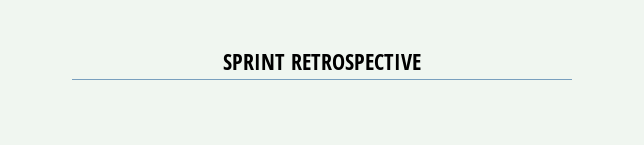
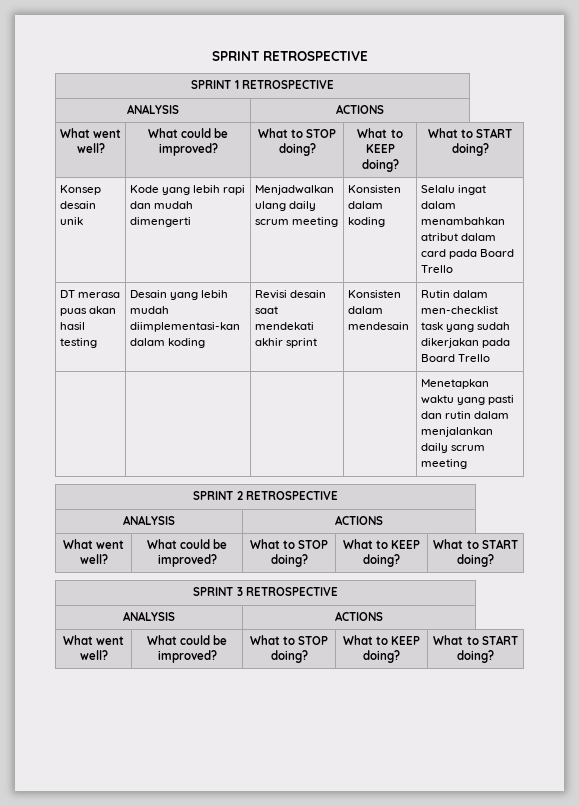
(421, 62) none -> [191,80,334,89] [127,104,179,114] [336,104,384,114] [59,128,122,138] [76,143,105,153] [147,128,229,138] [158,143,218,156] [257,128,337,138] [278,143,316,156] [357,128,403,138] [365,144,395,153] [361,159,399,172] [427,128,513,138] [451,143,489,156] [59,185,101,195] [59,201,96,209] [59,217,83,225] [129,185,245,195] [129,201,193,209] [129,217,191,227] [254,185,334,195] [254,201,316,211] [254,217,338,227] [347,185,401,193] [347,201,383,209] [347,217,385,227] [420,185,486,195] [420,201,456,209] [420,217,505,225] [420,233,496,241] [420,249,514,259] [420,265,453,273] [59,290,120,298] [59,306,116,316] [59,322,85,330] [59,338,97,348] [129,290,228,300] [129,306,169,314] [129,322,240,332] [129,338,205,348] [254,290,326,299] [254,306,278,314] [254,322,314,330] [254,338,317,348] [347,290,401,298] [347,306,383,314] [347,322,409,330] [420,290,488,298] [420,306,498,314] [420,322,510,332] [420,338,510,348] [420,354,490,362] [420,379,489,389] [420,395,514,405] [420,411,509,419] [420,427,493,437] [420,443,485,453] [420,459,467,469] [193,491,338,500] [123,515,175,525] [335,515,383,525] [62,539,125,549] [79,554,108,564] [146,539,228,549] [157,554,217,567] [249,539,329,549] [270,554,308,567] [342,539,421,549] [363,554,400,567] [433,539,518,549] [457,554,494,567] [193,587,338,596] [123,611,175,621] [335,611,383,621] [62,635,125,645] [79,650,108,660] [146,635,228,645] [157,650,217,663] [249,635,329,645] [270,650,308,663] [342,635,421,645] [363,650,400,663] [433,635,518,645] [457,650,494,663] // SPRINT 1 RETROSPECTIVE // ANALYSIS | ACTIONS // What went well? | What could be improved? | What to STOP doing? | What to KEEP doing? | What to START doing? // Konsep desain unik | Kode yang lebih rapi dan mudah dimengerti | Menjadwalkan ulang daily scrum meeting | Konsisten dalam koding | Selalu ingat dalam menambahkan atribut dalam card pada Board Trello // DT merasa puas akan hasil testing | Desain yang lebih mudah diimplementasi-kan dalam koding | Revisi desain saat mendekati akhir sprint | Konsisten dalam mendesain | Rutin dalam men-checklist task yang sudah dikerjakan pada Board Trello // | | | | Menetapkan waktu yang pasti dan rutin dalam menjalankan daily scrum meeting // SPRINT 2 RETROSPECTIVE // ANALYSIS | ACTIONS // What went well? | What could be improved? | What to STOP doing? | What to KEEP doing? | What to START doing? // SPRINT 3 RETROSPECTIVE // ANALYSIS | ACTIONS // What went well? | What could be improved? | What to STOP doing? | What to KEEP doing? | What to START doing?

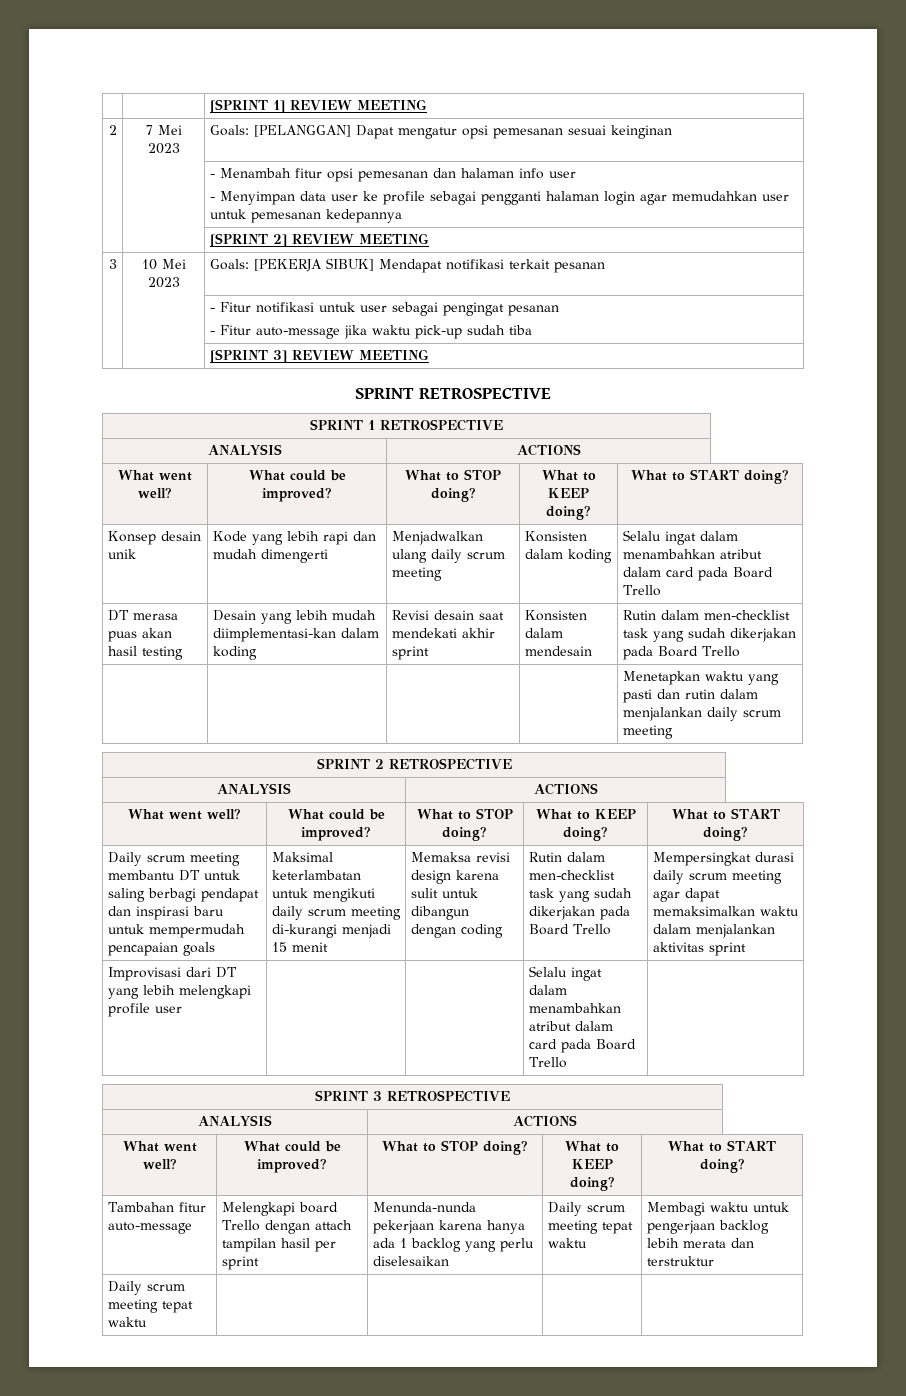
(211, 56) none -> [209,99,427,113] [108,125,117,135] [145,125,182,135] [147,143,180,154] [209,125,672,139] [209,168,576,182] [209,191,789,205] [209,209,402,223] [209,233,429,247] [108,259,117,269] [141,259,186,270] [147,277,180,288] [209,258,605,273] [209,302,559,316] [209,325,532,339] [209,349,429,363] | | [SPRINT 1] REVIEW MEETING // 2 | 7 Mei 2023 | Goals: [PELANGGAN] Dapat mengatur opsi pemesanan sesuai keinginan // | | - Menambah fitur opsi pemesanan dan halaman info user // - Menyimpan data user ke profile sebagai pengganti halaman login agar memudahkan user untuk pemesanan kedepannya // | | [SPRINT 2] REVIEW MEETING // 3 | 10 Mei 2023 | Goals: [PEKERJA SIBUK] Mendapat notifikasi terkait pesanan // | | - Fitur notifikasi untuk user sebagai pengingat pesanan // - Fitur auto-message jika waktu pick-up sudah tiba // | | [SPRINT 3] REVIEW MEETING //
(494, 560) none -> [107,852,240,866] [107,870,240,881] [107,888,259,902] [107,906,224,920] [107,924,245,938] [107,942,215,956] [271,852,333,862] [271,870,361,880] [271,888,375,902] [271,906,401,920] [271,924,391,938] [271,942,328,952] [410,852,510,862] [410,870,499,884] [410,888,478,898] [410,906,469,920] [410,924,503,938] [528,852,605,862] [528,870,615,880] [528,888,632,902] [528,906,630,920] [528,924,611,935] [652,852,794,866] [652,870,782,884] [652,888,720,902] [652,906,799,916] [652,924,775,938] [652,942,746,956] [107,967,237,981] [107,985,251,999] [107,1003,182,1017] [528,966,602,981] [528,985,567,995] [528,1003,621,1013] [528,1021,613,1031] [528,1039,636,1053] [528,1057,567,1068] // Daily scrum meeting membantu DT untuk saling berbagi pendapat dan inspirasi baru untuk mempermudah pencapaian goals | Maksimal keterlambatan untuk mengikuti daily scrum meeting di-kurangi menjadi 15 menit | Memaksa revisi design karena sulit untuk dibangun dengan coding | Rutin dalam men-checklist task yang sudah dikerjakan pada Board Trello | Mempersingkat durasi daily scrum meeting agar dapat memaksimalkan waktu dalam menjalankan aktivitas sprint // Improvisasi dari DT yang lebih melengkapi profile user | | | Selalu ingat dalam menambahkan atribut dalam card pada Board Trello |
(494, 656) none -> [107,1202,206,1212] [107,1222,192,1234] [221,1202,338,1216] [221,1220,352,1234] [221,1238,336,1252] [221,1256,259,1270] [372,1202,476,1212] [372,1220,525,1234] [372,1238,534,1252] [372,1256,449,1266] [547,1202,625,1216] [547,1220,633,1234] [547,1238,587,1248] [646,1202,789,1216] [646,1220,769,1234] [646,1238,754,1248] [646,1256,714,1266] [107,1281,185,1295] [107,1299,193,1313] [107,1317,147,1327] // Tambahan fitur auto-message | Melengkapi board Trello dengan attach tampilan hasil per sprint | Menunda-nunda pekerjaan karena hanya ada 1 backlog yang perlu diselesaikan | Daily scrum meeting tepat waktu | Membagi waktu untuk pengerjaan backlog lebih merata dan terstruktur // Daily scrum meeting tepat waktu | | | |

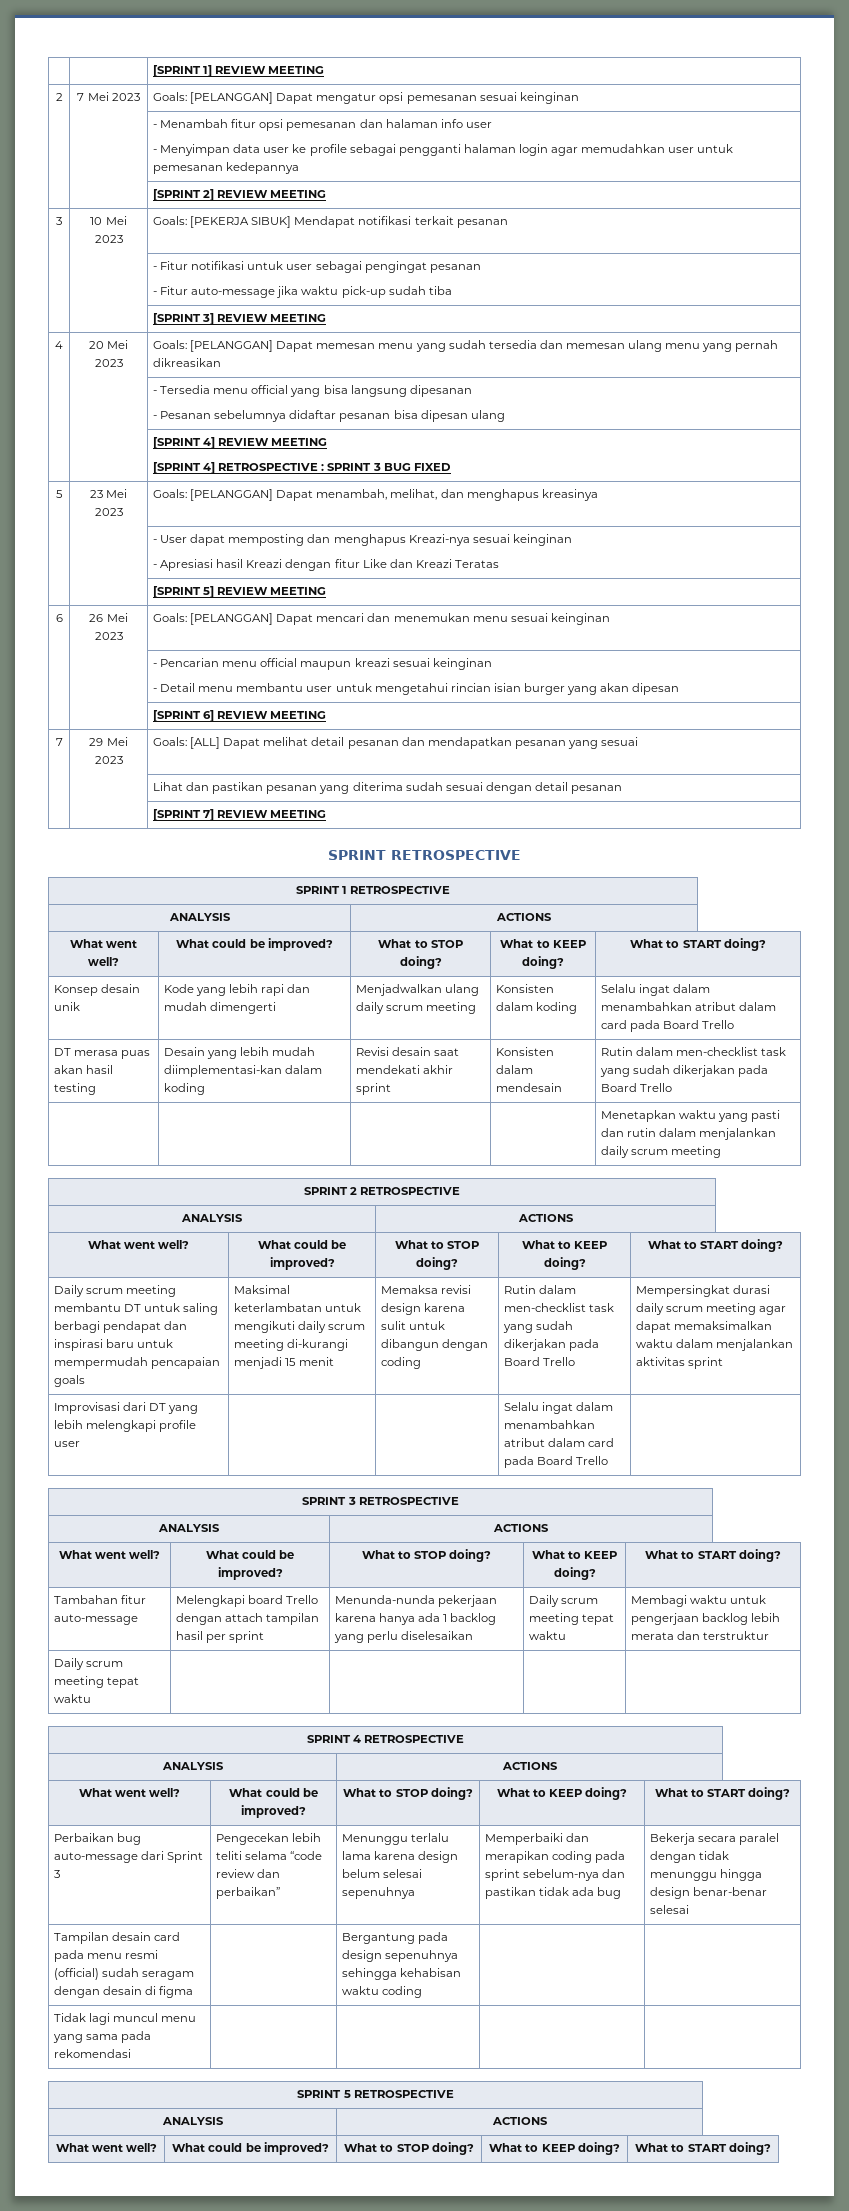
(429, 354) none -> [55,341,63,349] [88,340,129,349] [94,359,123,367] [153,340,779,352] [153,358,222,367] [153,385,472,397] [153,410,505,422] [153,437,328,449] [153,462,451,474] [55,490,63,498] [89,489,128,498] [94,508,123,516] [153,489,598,501] [153,534,572,546] [153,559,499,571] [153,586,327,598] [55,614,63,622] [89,613,128,622] [94,632,123,640] [153,613,610,625] [153,658,492,670] [153,683,680,695] [153,710,327,722] [55,738,63,746] [89,737,128,746] [94,756,123,764] [153,737,639,749] [153,782,623,794] [153,809,327,821] // 4 | 20 Mei 2023 | Goals: [PELANGGAN] Dapat memesan menu yang sudah tersedia dan memesan ulang menu yang pernah dikreasikan // | | - Tersedia menu official yang bisa langsung dipesanan // - Pesanan sebelumnya didaftar pesanan bisa dipesan ulang // | | [SPRINT 4] REVIEW MEETING // [SPRINT 4] RETROSPECTIVE : SPRINT 3 BUG FIXED // 5 | 23 Mei 2023 | Goals: [PELANGGAN] Dapat menambah, melihat, dan menghapus kreasinya // | | - User dapat memposting dan menghapus Kreazi-nya sesuai keinginan // - Apresiasi hasil Kreazi dengan fitur Like dan Kreazi Teratas // | | [SPRINT 5] REVIEW MEETING // 6 | 26 Mei 2023 | Goals: [PELANGGAN] Dapat mencari dan menemukan menu sesuai keinginan // | | - Pencarian menu official maupun kreazi sesuai keinginan // - Detail menu membantu user untuk mengetahui rincian isian burger yang akan dipesan // | | [SPRINT 6] REVIEW MEETING // 7 | 29 Mei 2023 | Goals: [ALL] Dapat melihat detail pesanan dan mendapatkan pesanan yang sesuai // | | Lihat dan pastikan pesanan yang diterima sudah sesuai dengan detail pesanan // | | [SPRINT 7] REVIEW MEETING
(147, 1322) none -> [306,1735,465,1743] [161,1762,224,1770] [501,1762,558,1770] [78,1788,181,1797] [229,1788,318,1797] [241,1805,306,1818] [343,1787,473,1800] [496,1787,628,1800] [654,1787,791,1800] [54,1833,142,1845] [54,1851,204,1863] [54,1870,61,1878] [216,1833,322,1845] [216,1851,323,1860] [216,1869,281,1878] [216,1887,281,1899] [342,1833,450,1845] [342,1851,459,1863] [342,1869,423,1878] [342,1887,416,1899] [485,1833,590,1845] [485,1851,626,1863] [485,1869,626,1881] [485,1887,622,1899] [650,1833,780,1845] [650,1851,730,1863] [650,1869,763,1881] [650,1887,768,1899] [650,1905,690,1914] [54,1932,181,1944] [54,1950,159,1962] [54,1968,195,1980] [54,1986,194,1998] [342,1932,449,1944] [342,1950,459,1962] [342,1968,462,1980] [342,1986,423,1998] [54,2013,197,2025] [53,2031,152,2043] [54,2049,132,2058] [297,2090,454,2098] [161,2117,224,2125] [491,2117,548,2125] [55,2143,158,2152] [172,2142,329,2155] [344,2142,474,2155] [489,2142,620,2155] [635,2142,771,2155] // SPRINT 4 RETROSPECTIVE // ANALYSIS | ACTIONS // What went well? | What could be improved? | What to STOP doing? | What to KEEP doing? | What to START doing? // Perbaikan bug auto-message dari Sprint 3 | Pengecekan lebih teliti selama “code review dan perbaikan” | Menunggu terlalu lama karena design belum selesai sepenuhnya | Memperbaiki dan merapikan coding pada sprint sebelum-nya dan pastikan tidak ada bug | Bekerja secara paralel dengan tidak menunggu hingga design benar-benar selesai // Tampilan desain card pada menu resmi (official) sudah seragam dengan desain di figma | | Bergantung pada design sepenuhnya sehingga kehabisan waktu coding | | // Tidak lagi muncul menu yang sama pada rekomendasi | | | | // SPRINT 5 RETROSPECTIVE // ANALYSIS | ACTIONS // What went well? | What could be improved? | What to STOP doing? | What to KEEP doing? | What to START doing?

